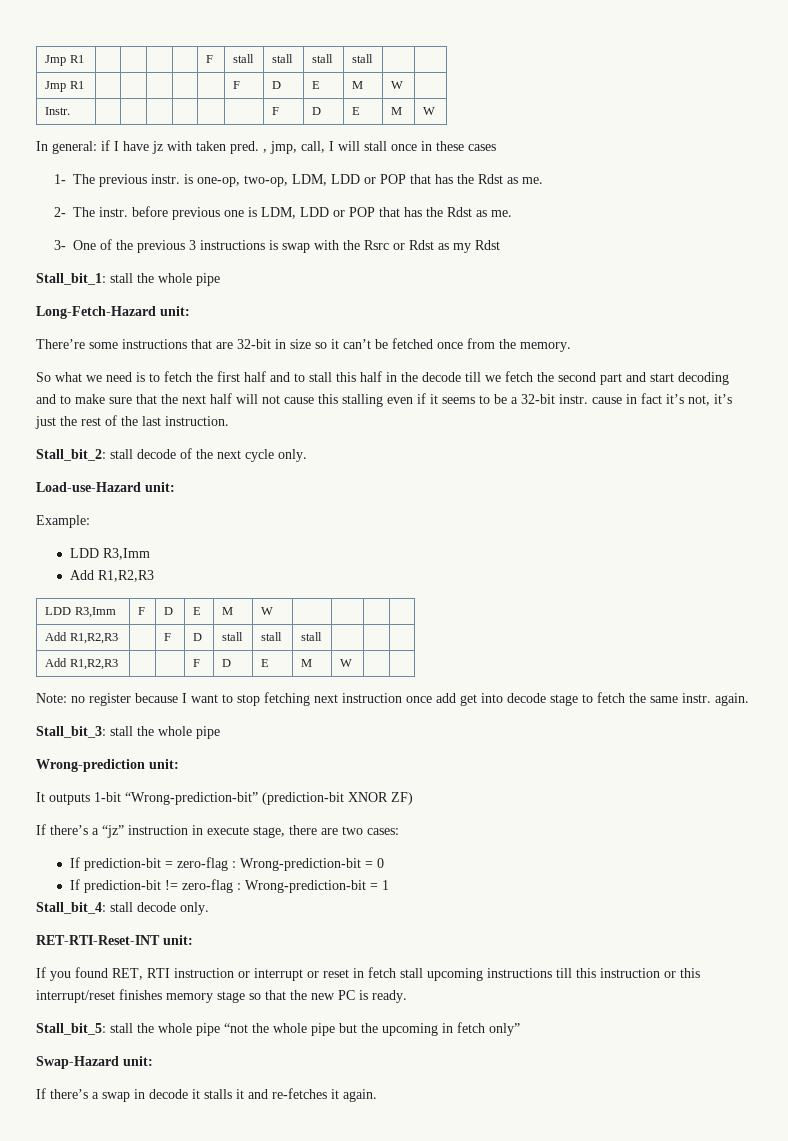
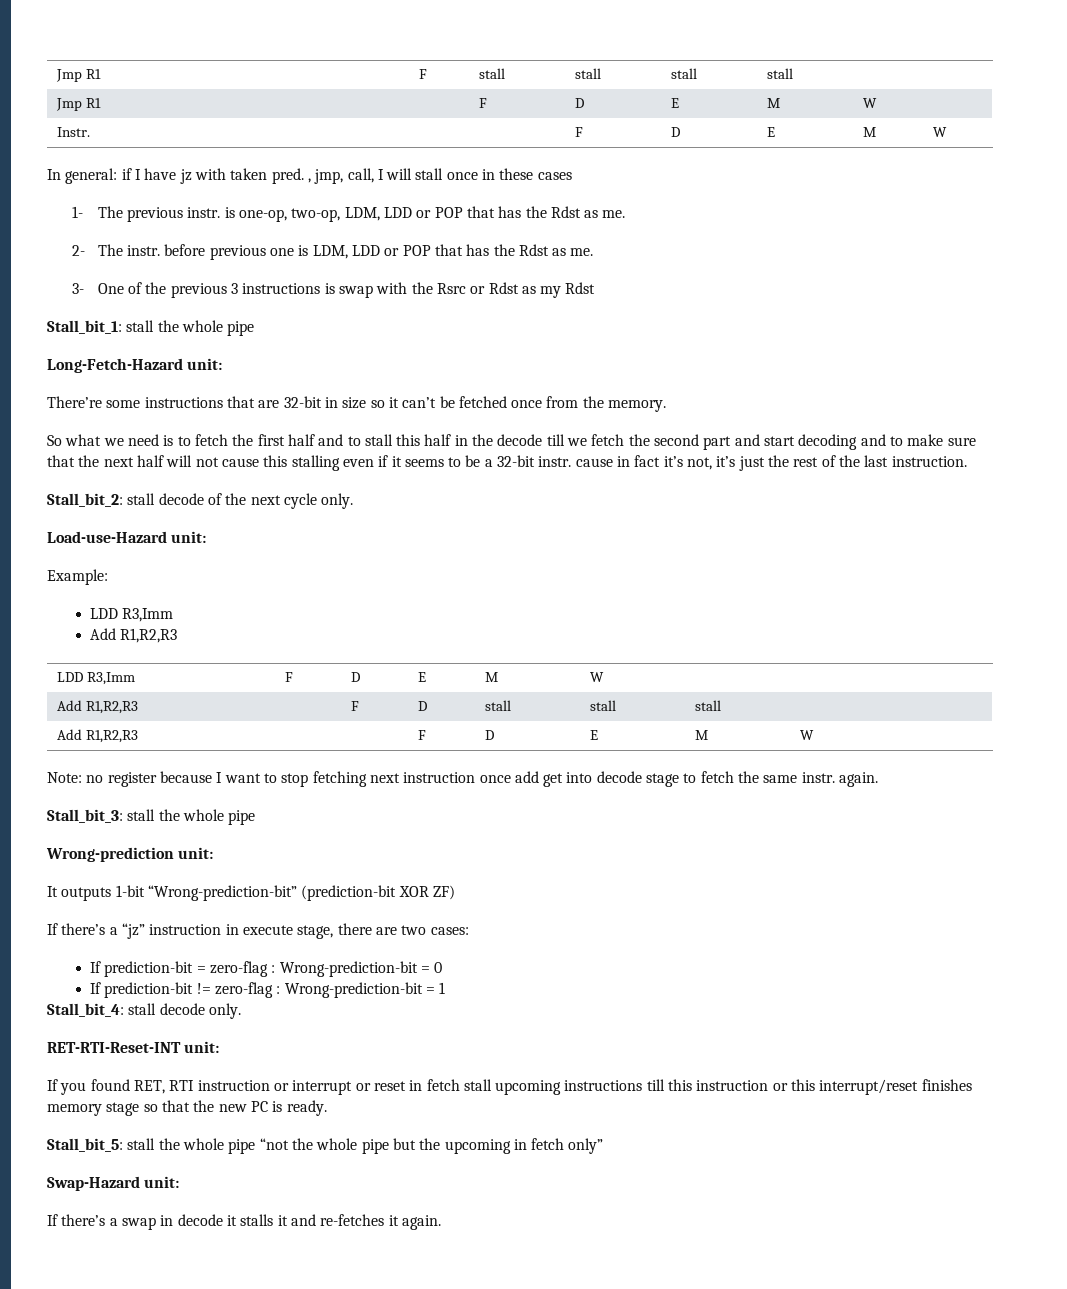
[348,792,388,802] XNOR -> [398,886,429,897] XOR

